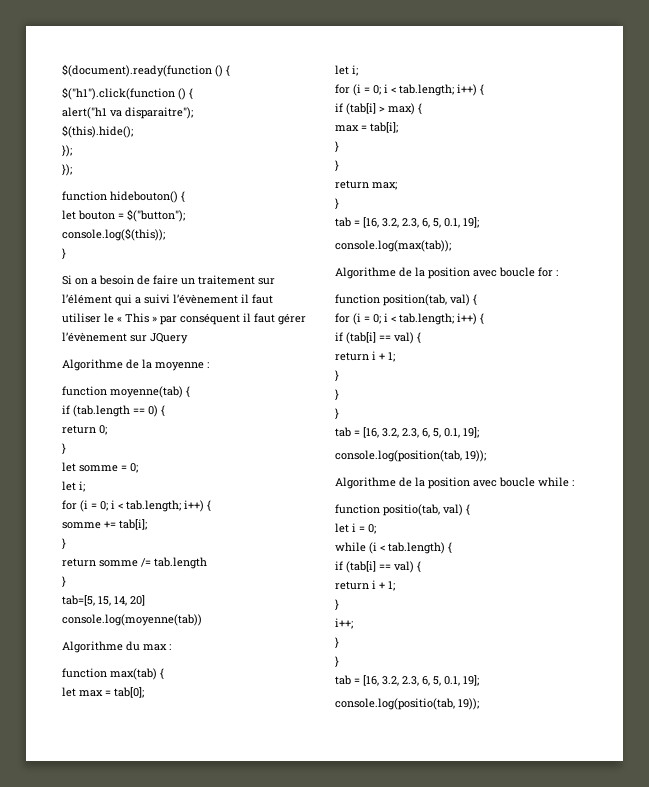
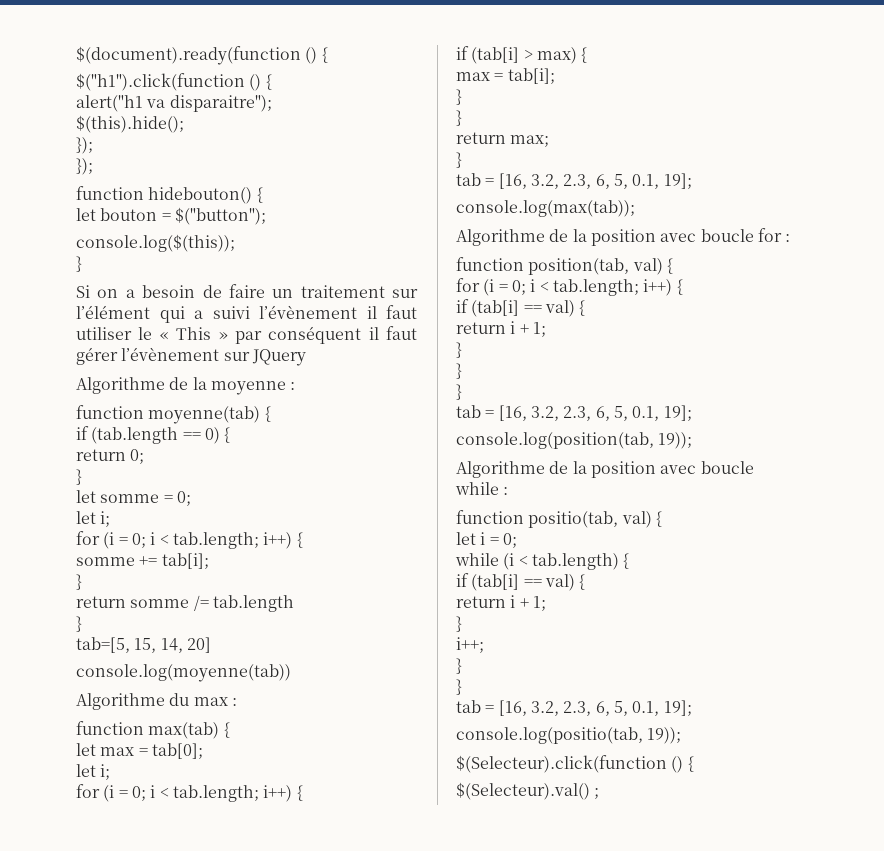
(479, 704) none -> [456,755,694,773] [456,782,600,800] // $(Selecteur).click(function () { // $(Selecteur).val() ;

